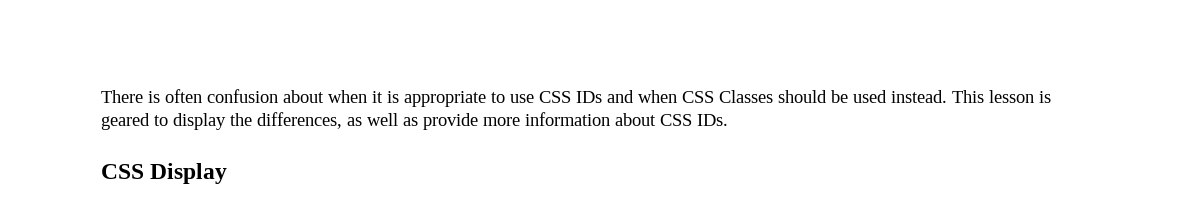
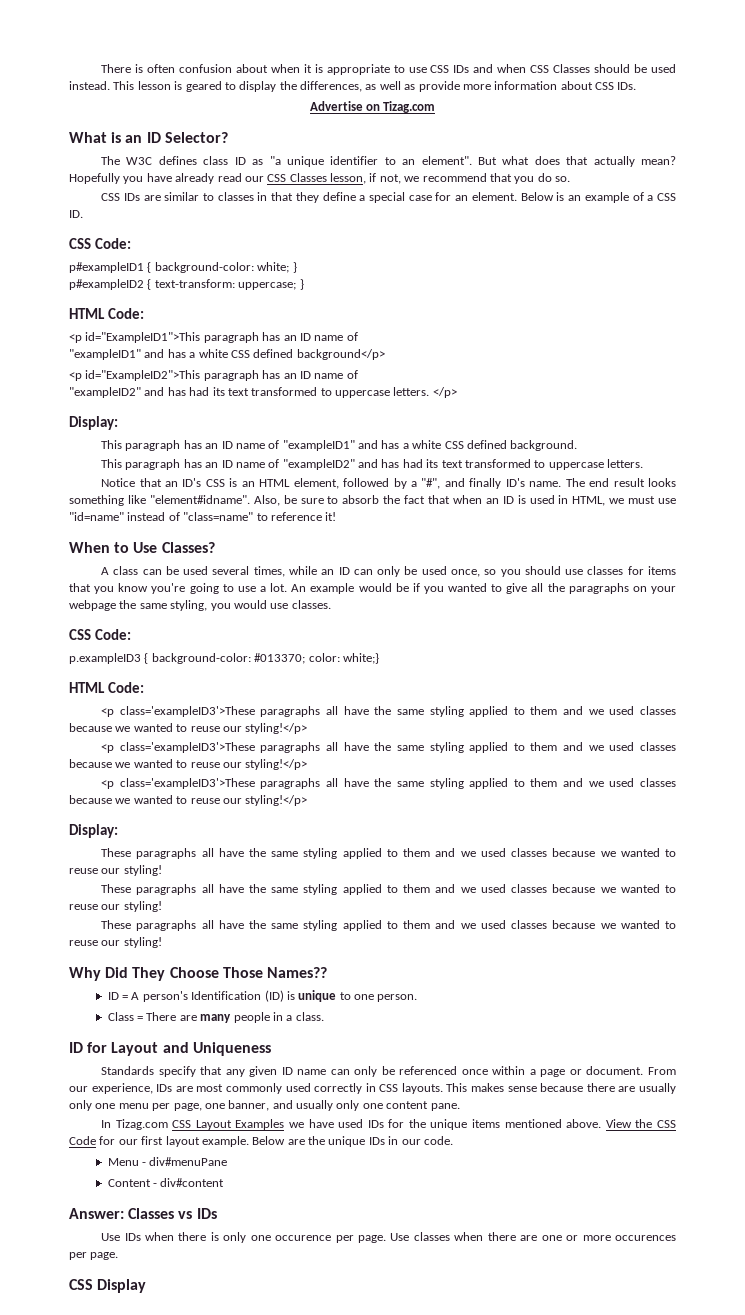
(728, 120) none -> [309,101,436,113] [69,132,228,143] [101,156,677,167] [69,173,570,184] [101,192,677,203] [69,210,83,218] [69,238,131,249] [69,262,297,273] [69,279,304,290] [69,308,144,319] [69,332,358,343] [69,349,385,360] [69,370,358,381] [69,387,457,398] [69,416,118,430] [101,440,578,451] [101,459,644,470] [101,478,676,489] [69,495,676,506] [69,512,337,521] [69,542,215,553] [101,566,677,577] [69,583,676,594] [69,600,331,611] [69,629,131,640] [69,653,379,664] [69,682,144,693] [101,706,676,717] [69,723,308,734] [101,742,676,753] [69,759,308,770] [101,778,676,789] [69,795,308,806] [69,824,118,838] [101,848,677,859] [69,865,162,876] [101,884,677,895] [69,901,162,912] [101,920,677,931] [69,937,162,948] [69,967,327,981] [107,990,418,1002] [107,1012,324,1023] [69,1042,271,1056] [101,1066,676,1077] [69,1083,676,1094] [69,1100,460,1111] [101,1119,676,1130] [69,1136,453,1147] [107,1157,228,1166] [107,1178,225,1187] [69,1208,217,1219] [101,1232,677,1243] [69,1252,119,1260] // Advertise on Tizag.com // What is an ID Selector? // The W3C defines class ID as "a unique identifier to an element". But what does that actually mean? Hopefully you have already read our CSS Classes lesson, if not, we recommend that you do so. // CSS IDs are similar to classes in that they define a special case for an element. Below is an example of a CSS ID. // CSS Code: // p#exampleID1 { background-color: white; } // p#exampleID2 { text-transform: uppercase; } // HTML Code: // <p id="ExampleID1">This paragraph has an ID name of // "exampleID1" and has a white CSS defined background</p> // <p id="ExampleID2">This paragraph has an ID name of // "exampleID2" and has had its text transformed to uppercase letters. </p> // Display: // This paragraph has an ID name of "exampleID1" and has a white CSS defined background. // This paragraph has an ID name of "exampleID2" and has had its text transformed to uppercase letters. // Notice that an ID's CSS is an HTML element, followed by a "#", and finally ID's name. The end result looks something like "element#idname". Also, be sure to absorb the fact that when an ID is used in HTML, we must use "id=name" instead of "class=name" to reference it! // When to Use Classes? // A class can be used several times, while an ID can only be used once, so you should use classes for items that you know you're going to use a lot. An example would be if you wanted to give all the paragraphs on your webpage the same styling, you would use classes. // CSS Code: // p.exampleID3 { background-color: #013370; color: white;} // HTML Code: // <p class='exampleID3'>These paragraphs all have the same styling applied to them and we used classes because we wanted to reuse our styling!</p> // <p class='exampleID3'>These paragraphs all have the same styling applied to them and we used classes because we wanted to reuse our styling!</p> // <p class='exampleID3'>These paragraphs all have the same styling applied to them and we used classes because we wanted to reuse our styling!</p> // Display: // These paragraphs all have the same styling applied to them and we used classes because we wanted to reuse our styling! // These paragraphs all have the same styling applied to them and we used classes because we wanted to reuse our styling! // These paragraphs all have the same styling applied to them and we used classes because we wanted to reuse our styling! // Why Did They Choose Those Names?? // ID = A person's Identification (ID) is unique to one person. // Class = There are many people in a class. // ID for Layout and Uniqueness // Standards specify that any given ID name can only be referenced once within a page or document. From our experience, IDs are most commonly used correctly in CSS layouts. This makes sense because there are usually only one menu per page, one banner, and usually only one content pane. // In Tizag.com CSS Layout Examples we have used IDs for the unique items mentioned above. View the CSS Code for our first layout example. Below are the unique IDs in our code. // Menu - div#menuPane // Content - div#content // Answer: Classes vs IDs // Use IDs when there is only one occurence per page. Use classes when there are one or more occurences per page.

